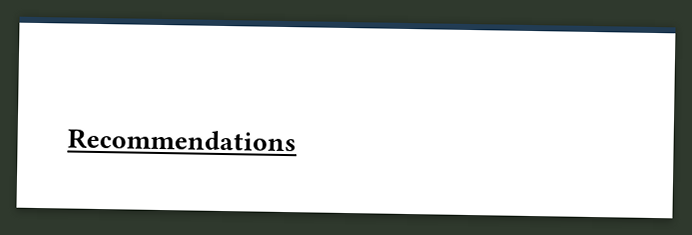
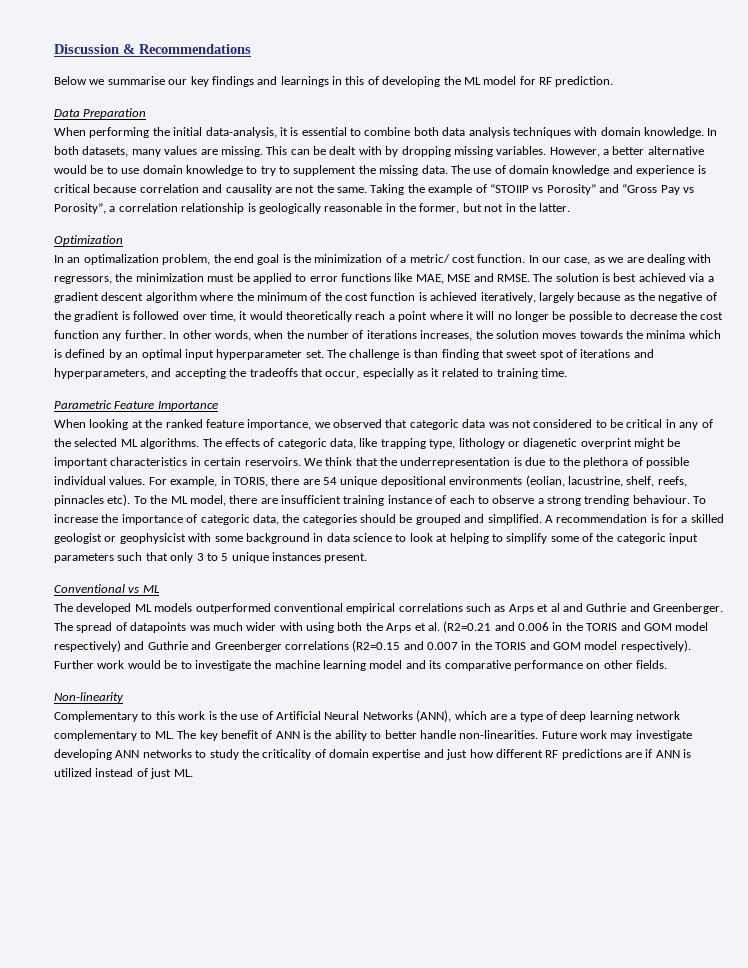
(67, 140) none -> [54,44,135,54] Discussion &
(297, 140) none -> [54,76,614,87] [54,108,147,119] [54,127,718,138] [54,146,704,157] [54,165,706,176] [54,184,695,195] [54,203,571,214] [54,235,123,246] [54,254,712,265] [54,273,714,284] [54,292,717,303] [54,311,724,322] [54,330,721,341] [54,349,654,360] [54,368,567,379] [54,400,218,411] [54,419,713,430] [54,438,681,449] [54,457,689,468] [54,475,687,487] [54,494,707,506] [54,514,724,525] [54,533,699,544] [54,552,368,563] [54,584,160,593] [54,603,723,614] [54,621,709,633] [54,640,691,652] [54,660,667,671] [54,692,124,703] [54,710,681,722] [54,730,692,741] [54,749,692,760] [54,768,193,779] // Below we summarise our key findings and learnings in this of developing the ML model for RF prediction. // Data Preparation // When performing the initial data-analysis, it is essential to combine both data analysis techniques with domain knowledge. In both datasets, many values are missing. This can be dealt with by dropping missing variables. However, a better alternative would be to use domain knowledge to try to supplement the missing data. The use of domain knowledge and experience is critical because correlation and causality are not the same. Taking the example of “STOIIP vs Porosity” and “Gross Pay vs Porosity”, a correlation relationship is geologically reasonable in the former, but not in the latter. // Optimization // In an optimalization problem, the end goal is the minimization of a metric/ cost function. In our case, as we are dealing with regressors, the minimization must be applied to error functions like MAE, MSE and RMSE. The solution is best achieved via a gradient descent algorithm where the minimum of the cost function is achieved iteratively, largely because as the negative of the gradient is followed over time, it would theoretically reach a point where it will no longer be possible to decrease the cost function any further. In other words, when the number of iterations increases, the solution moves towards the minima which is defined by an optimal input hyperparameter set. The challenge is than finding that sweet spot of iterations and hyperparameters, and accepting the tradeoffs that occur, especially as it related to training time. // Parametric Feature Importance // When looking at the ranked feature importance, we observed that categoric data was not considered to be critical in any of the selected ML algorithms. The effects of categoric data, like trapping type, lithology or diagenetic overprint might be important characteristics in certain reservoirs. We think that the underrepresentation is due to the plethora of possible individual values. For example, in TORIS, there are 54 unique depositional environments (eolian, lacustrine, shelf, reefs, pinnacles etc). To the ML model, there are insufficient training instance of each to observe a strong trending behaviour. To increase the importance of categoric data, the categories should be grouped and simplified. A recommendation is for a skilled geologist or geophysicist with some background in data science to look at helping to simplify some of the categoric input parameters such that only 3 to 5 unique instances present. // Conventional vs ML // The developed ML models outperformed conventional empirical correlations such as Arps et al and Guthrie and Greenberger. The spread of datapoints was much wider with using both the Arps et al. (R2=0.21 and 0.006 in the TORIS and GOM model respectively) and Guthrie and Greenberger correlations (R2=0.15 and 0.007 in the TORIS and GOM model respectively). Further work would be to investigate the machine learning model and its comparative performance on other fields. // Non-linearity // Complementary to this work is the use of Artificial Neural Networks (ANN), which are a type of deep learning network complementary to ML. The key benefit of ANN is the ability to better handle non-linearities. Future work may investigate developing ANN networks to study the criticality of domain expertise and just how different RF predictions are if ANN is utilized instead of just ML.

